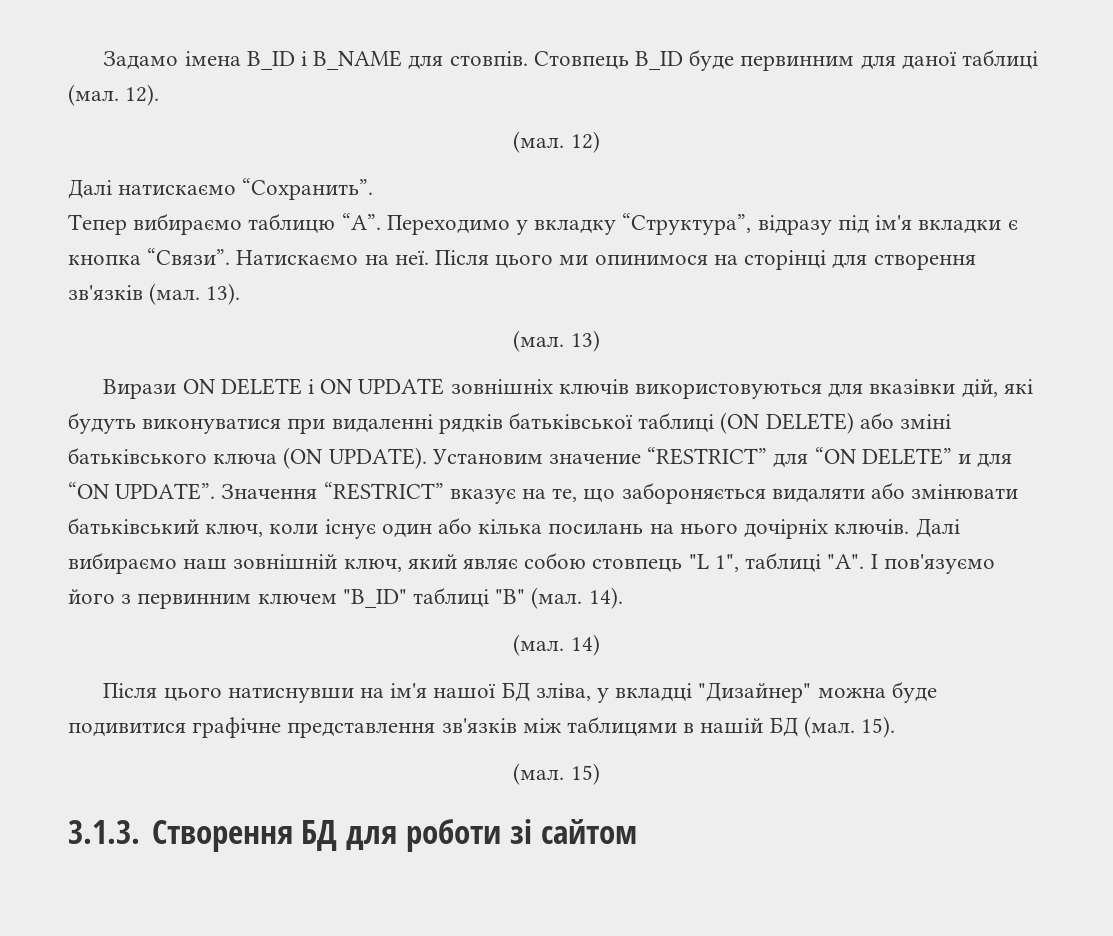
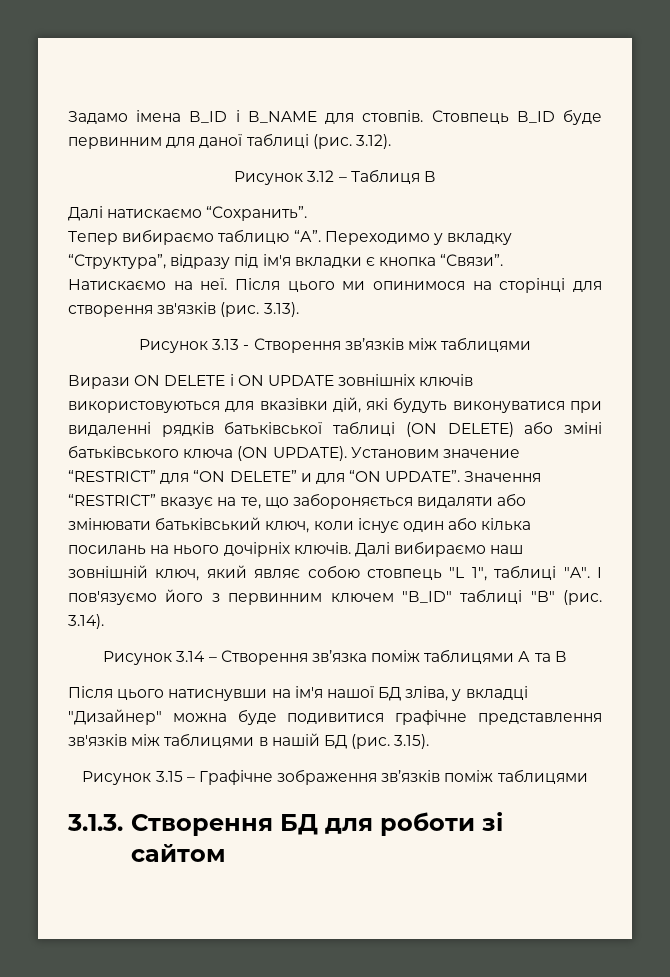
[68,84,160,106] [513,131,600,153] (мал. 12). // (мал. 12) -> [312,134,391,149] [234,169,436,185] (рис. 3.12). // Рисунок 3.12 – Таблиця В
[149,283,241,305] [513,330,600,352] (мал. 13). // (мал. 13) -> [220,302,299,317] [138,337,532,353] (рис. 3.13). // Рисунок 3.13 - Створення зв’язків між таблицями
[531,587,623,609] [513,634,600,656] (мал. 14). // (мал. 14) -> [563,590,602,605] [68,614,104,629] [103,649,567,665] (рис. 3.14). // Рисунок 3.14 – Створення зв’язка поміж таблицями А та В
[803,716,896,738] [513,763,600,785] (мал. 15). // (мал. 15) -> [351,734,430,749] [82,769,588,785] (рис. 3.15). // Рисунок 3.15 – Графічне зображення зв’язків поміж таблицями

